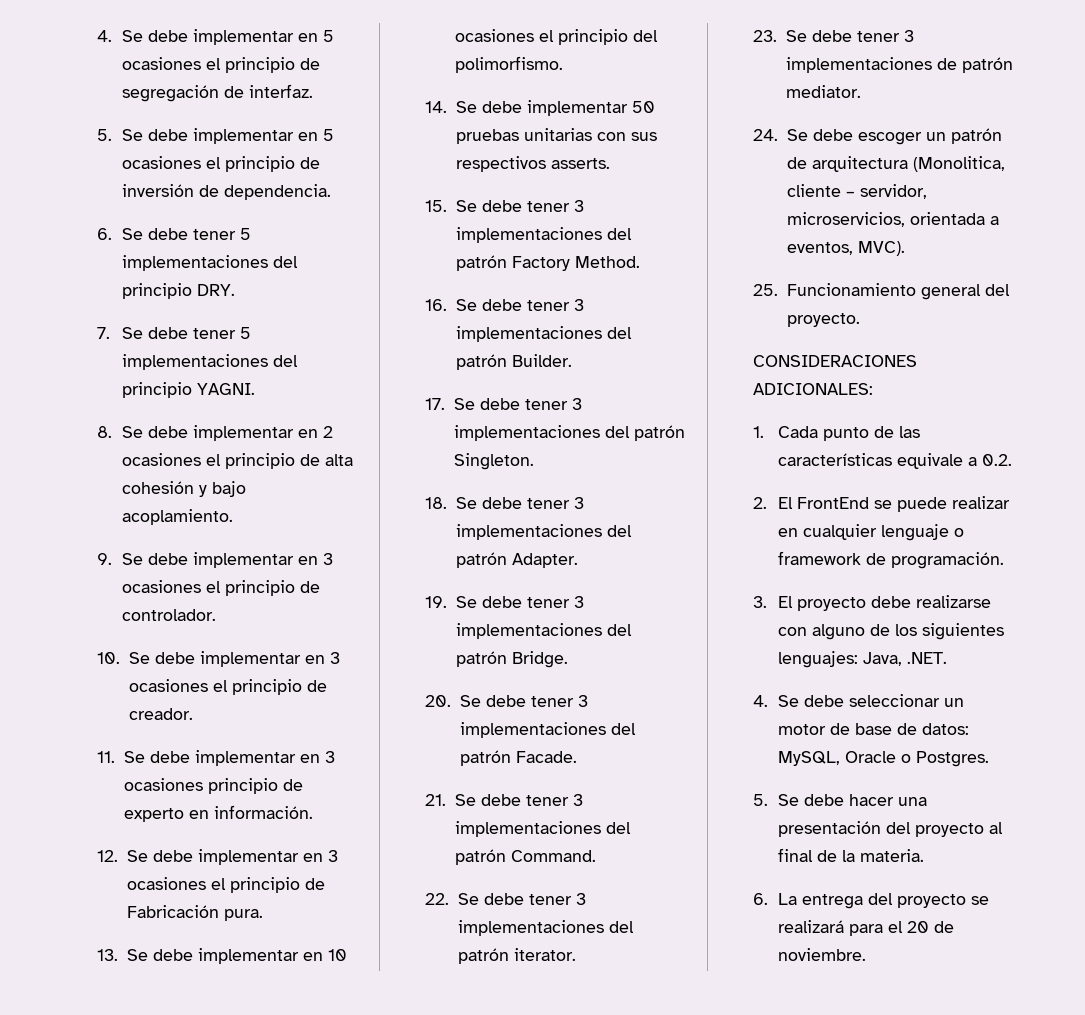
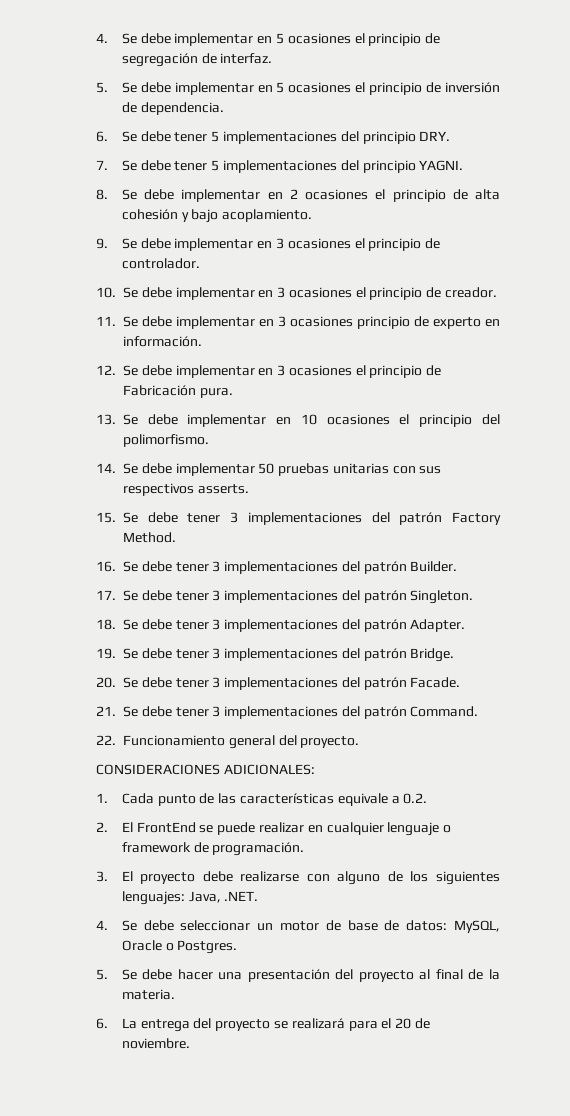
[457,893,586,905] [457,920,634,936] [457,948,576,964] [752,30,914,42] [785,57,1013,73] [785,85,861,98] [752,128,1002,145] [786,156,1005,172] [786,184,927,199] [786,212,999,227] [786,241,905,256] [752,284,778,296] Se debe tener 3 implementaciones del patrón iterator. // 23. Se debe tener 3 implementaciones de patrón mediator. // 24. Se debe escoger un patrón de arquitectura (Monolitica, cliente – servidor, microservicios, orientada a eventos, MVC). // 25. -> (116, 740) none

